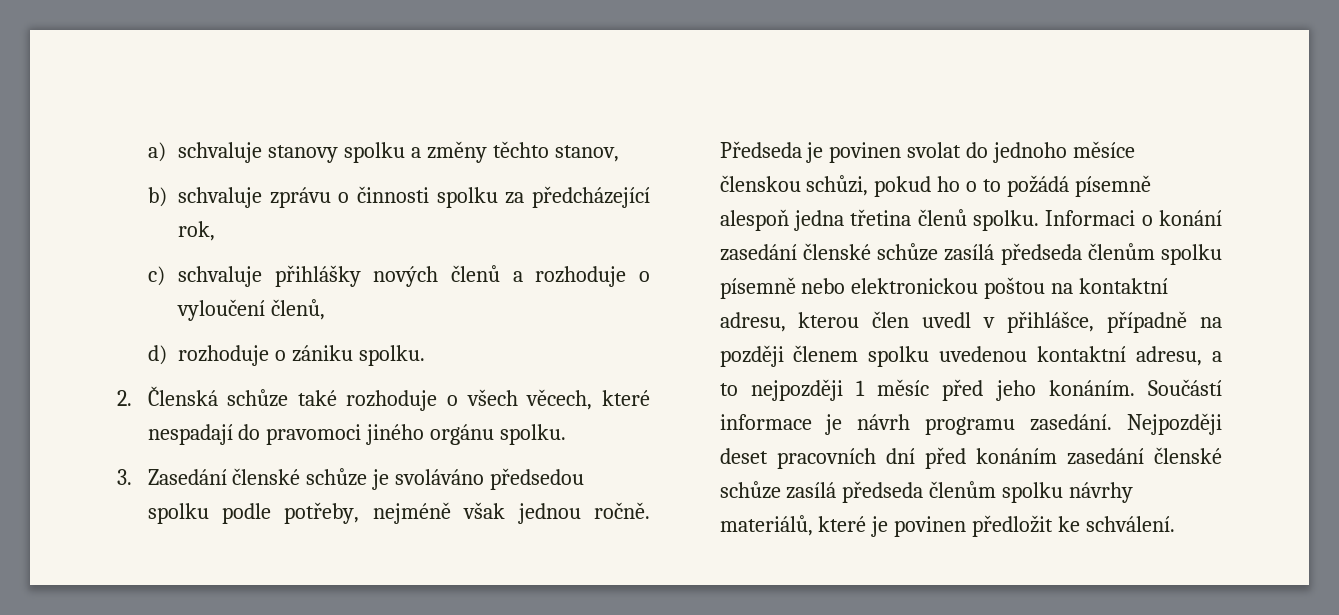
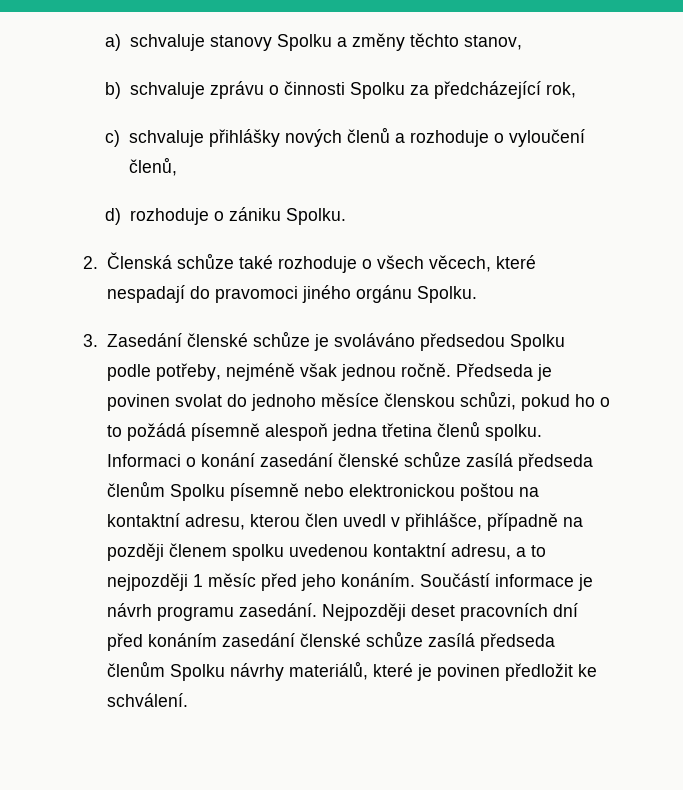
[343,142,405,163] spolku -> [276,34,332,51] Spolku
[436,187,498,208] spolku -> [349,82,405,99] Spolku
[358,345,425,366] spolku. -> [285,208,346,225] Spolku.
[500,424,567,445] spolku. -> [416,286,477,303] Spolku.
[147,503,209,524] spolku -> [509,334,565,351] Spolku
[1161,244,1222,265] spolku -> [169,484,225,501] Spolku
[1002,482,1064,503] spolku -> [169,664,225,681] Spolku

